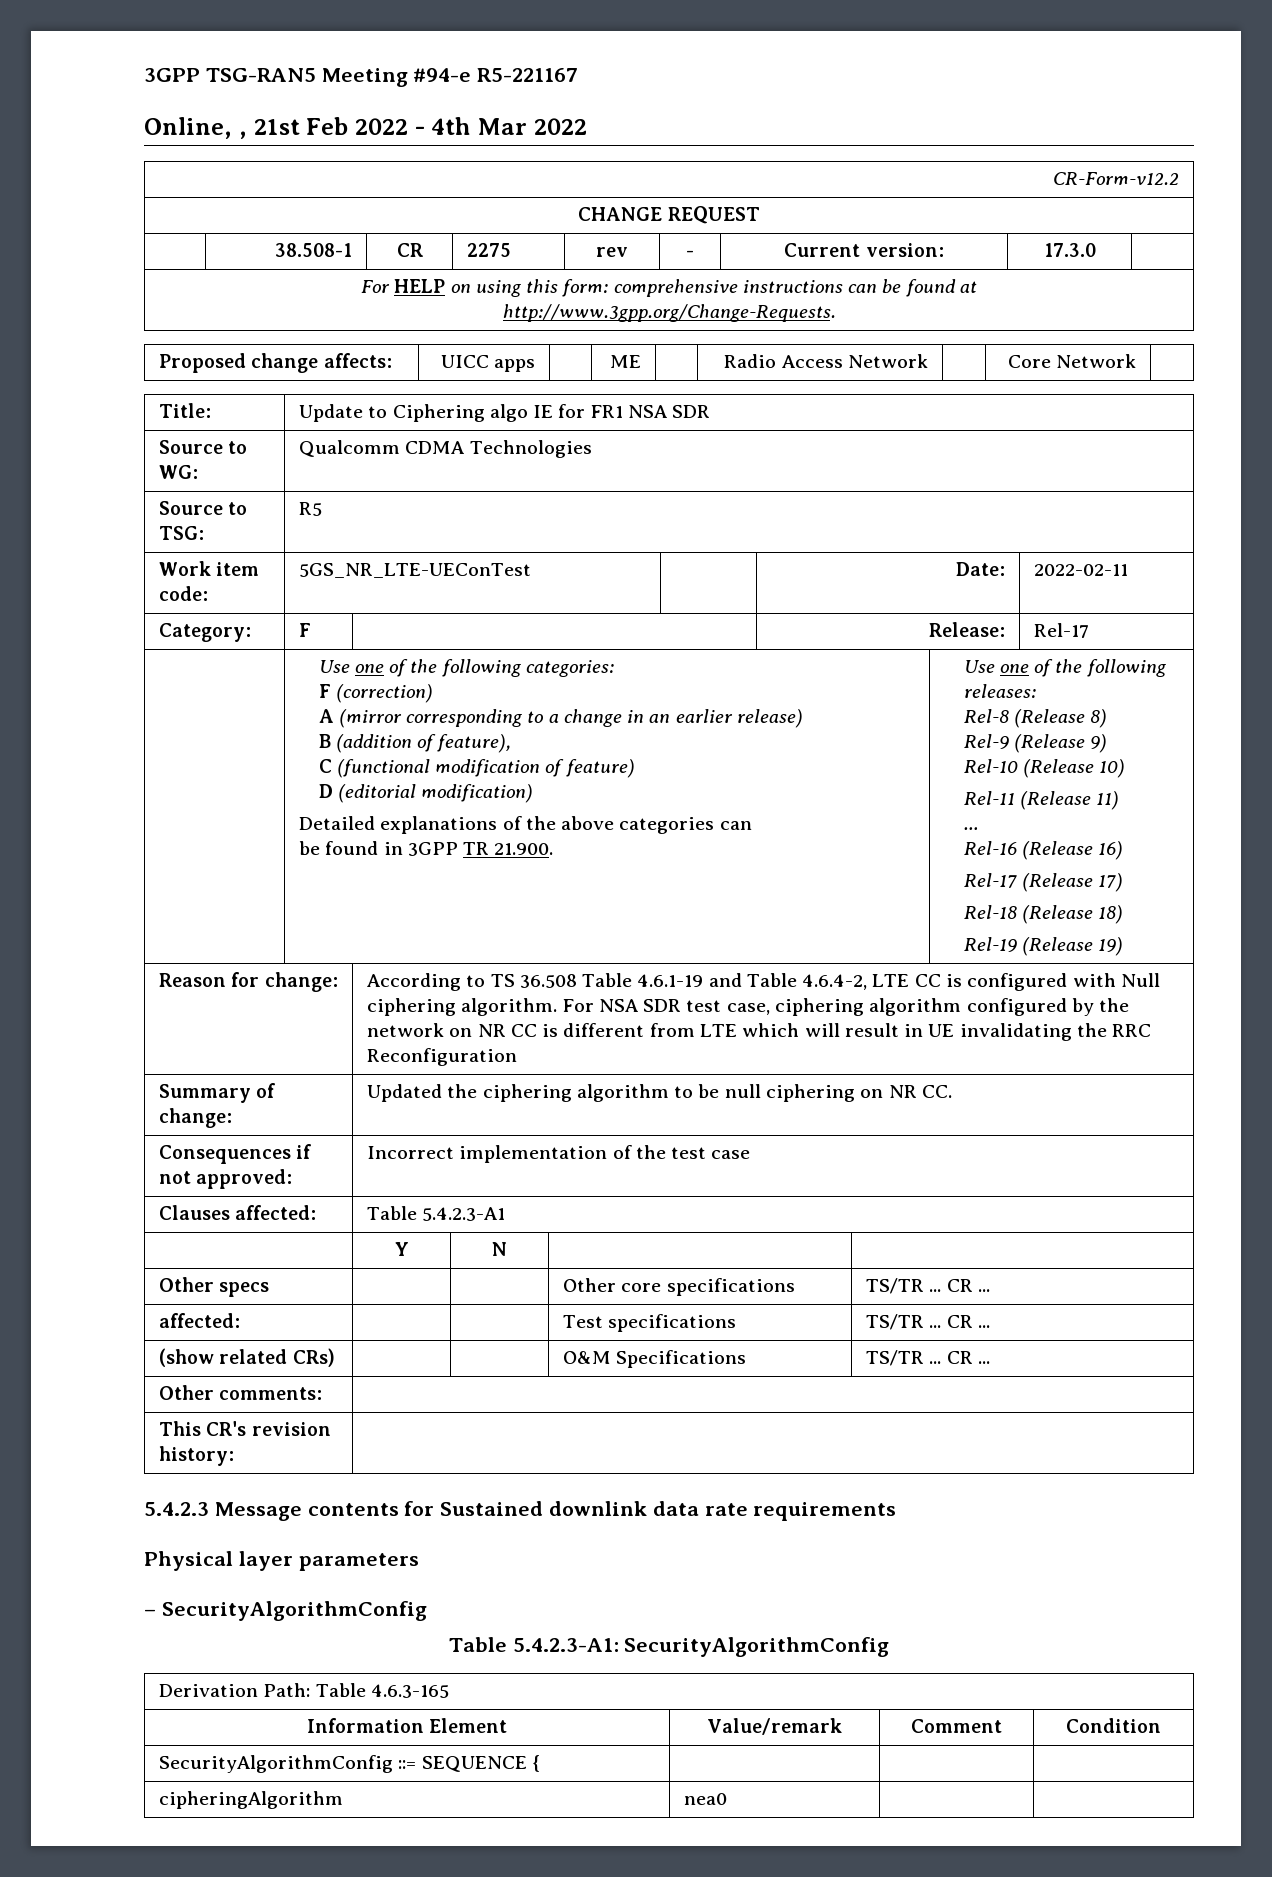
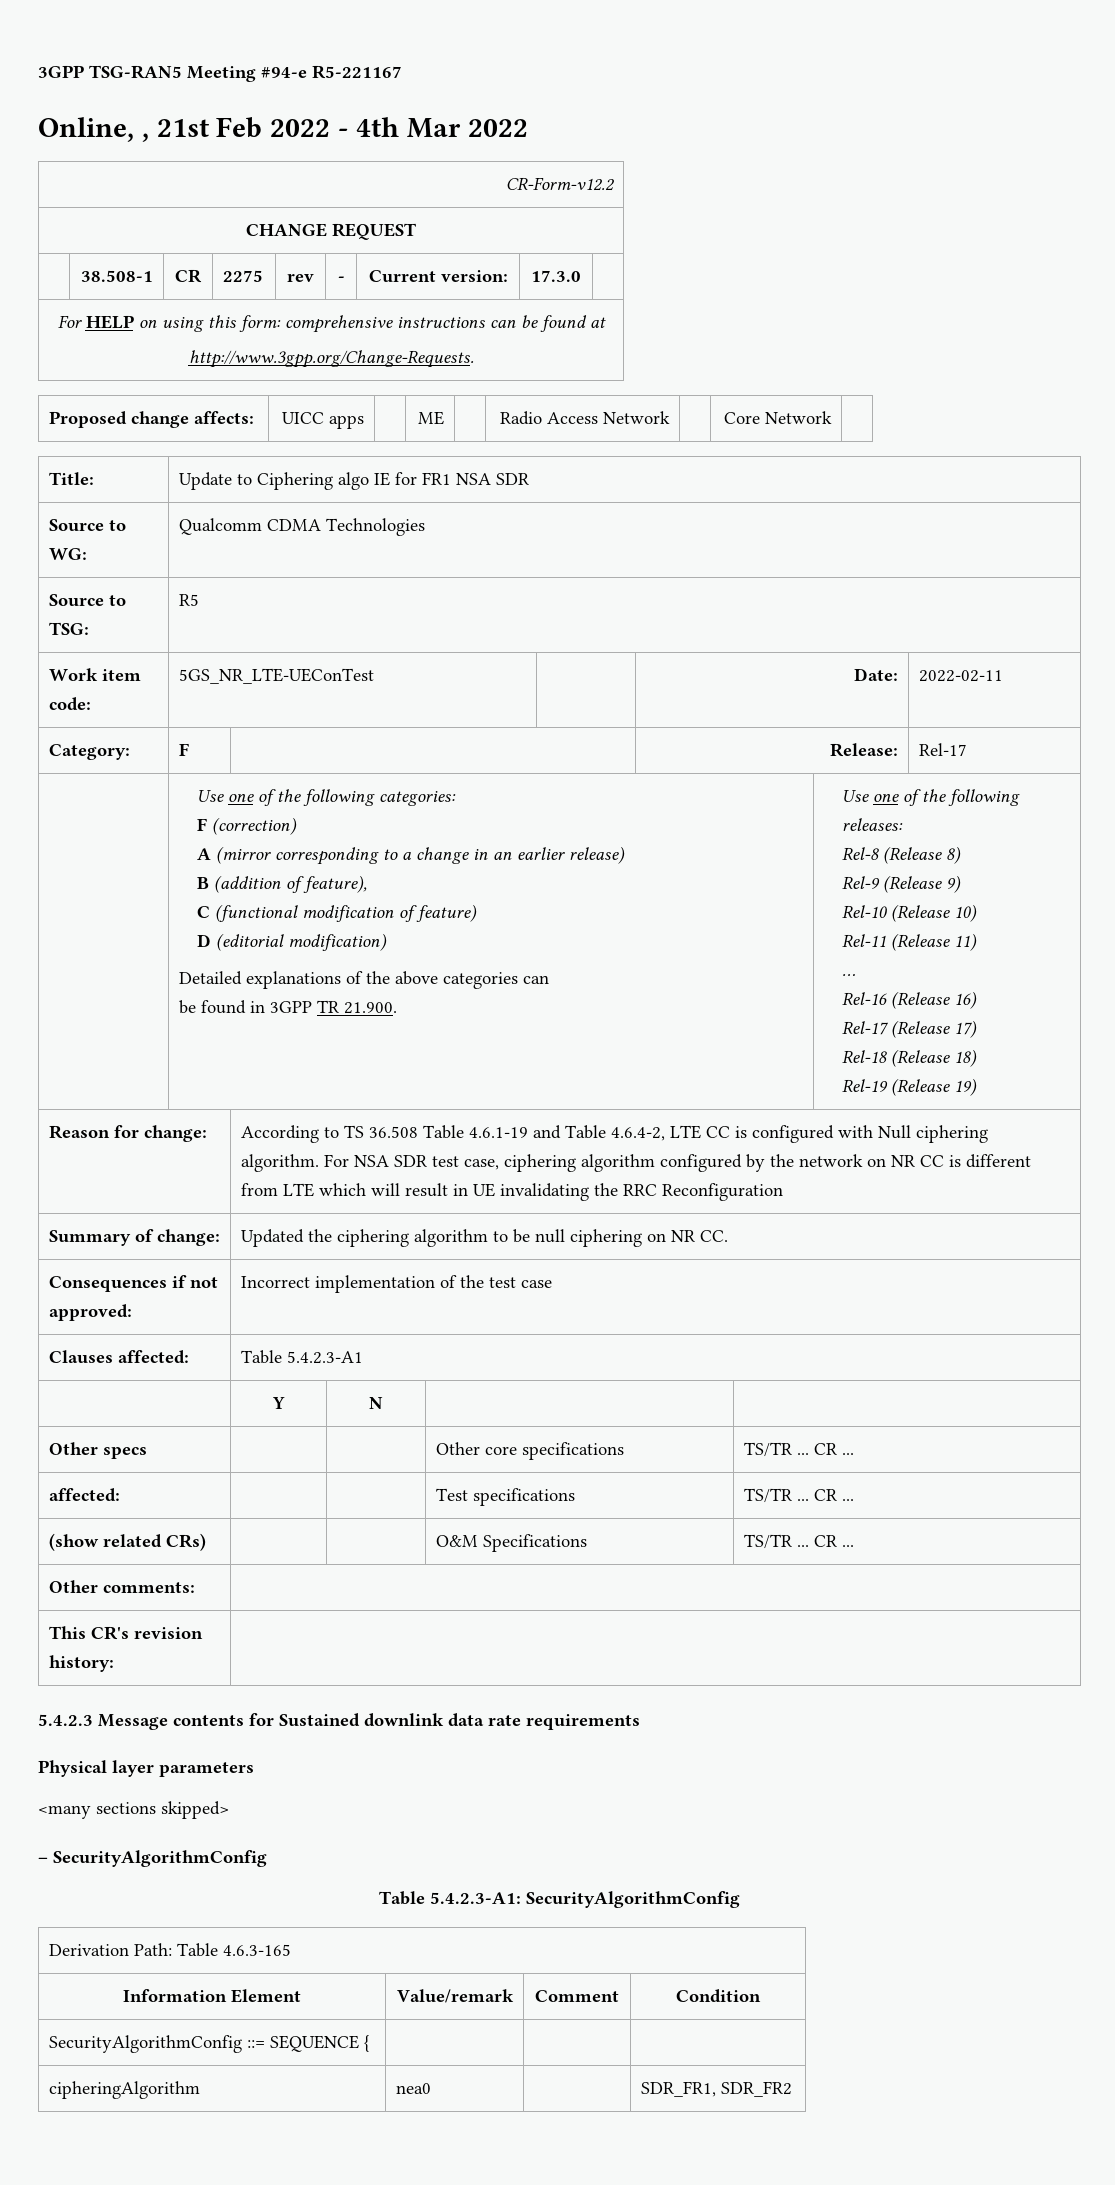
(419, 1562) none -> [38,1801,229,1819] // <many sections skipped>
(728, 1799) none -> [640,2081,792,2097] SDR_FR1, SDR_FR2

